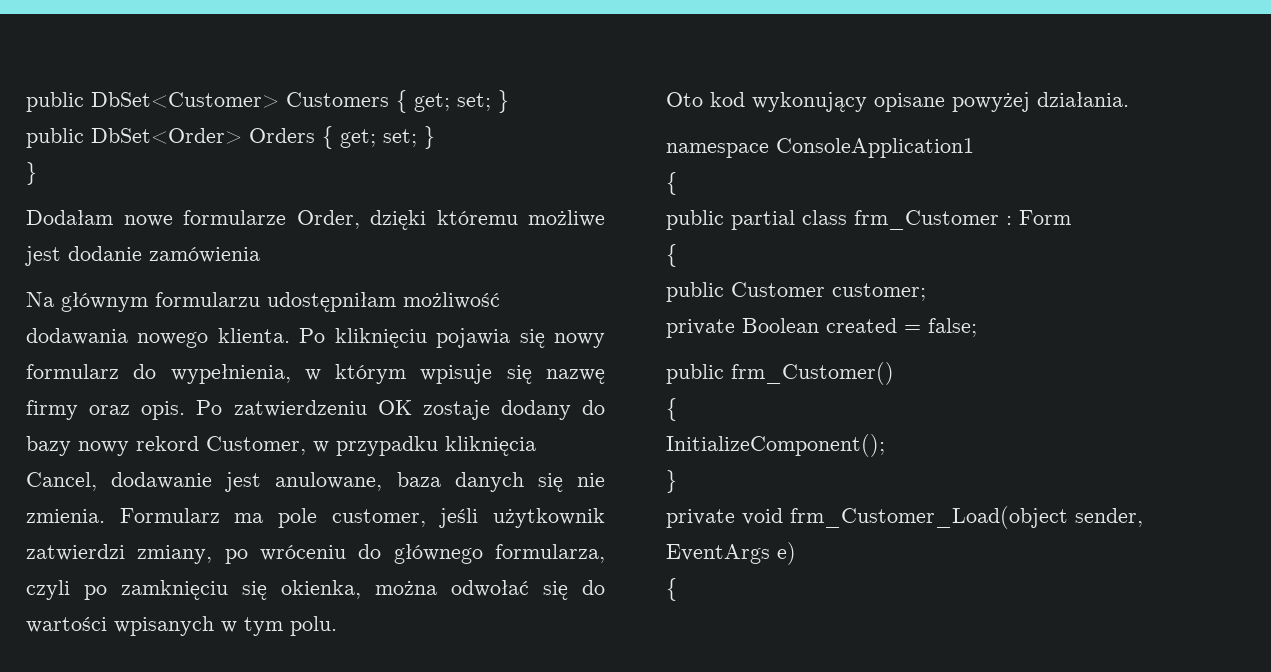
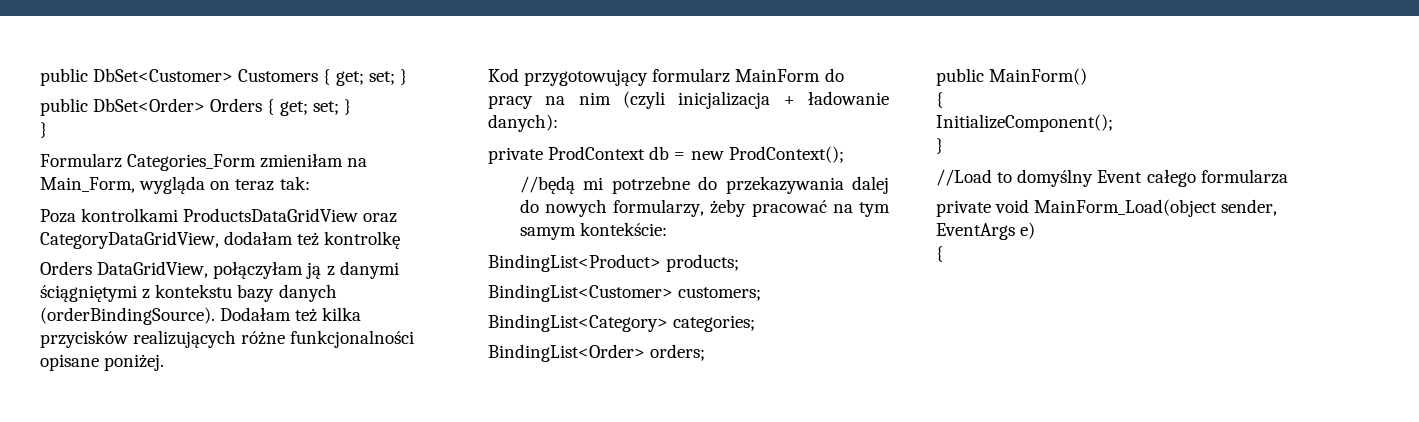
[26,210,605,230] [25,246,260,266] [26,292,500,312] [26,328,606,348] [26,364,605,384] [26,400,605,420] [26,436,536,456] [26,472,605,492] [26,508,605,528] [26,544,605,564] [26,580,605,600] [26,616,337,636] [666,92,1129,112] [666,138,974,158] [666,172,677,195] [666,210,1071,230] [666,244,677,267] [666,282,926,302] [666,318,977,338] [666,362,894,385] [666,398,677,421] [666,434,885,457] [666,470,677,493] Dodałam nowe formularze Order, dzięki któremu możliwe jest dodanie zamówienia // Na głównym formularzu udostępniłam możliwość dodawania nowego klienta. Po kliknięciu pojawia się nowy formularz do wypełnienia, w którym wpisuje się nazwę firmy oraz opis. Po zatwierdzeniu OK zostaje dodany do bazy nowy rekord Customer, w przypadku kliknięcia Cancel, dodawanie jest anulowane, baza danych się nie zmienia. Formularz ma pole customer, jeśli użytkownik zatwierdzi zmiany, po wróceniu do głównego formularza, czyli po zamknięciu się okienka, można odwołać się do wartości wpisanych w tym polu. // Oto kod wykonujący opisane powyżej działania. // namespace ConsoleApplication1 // { // public partial class frm_Customer : Form // { // public Customer customer; // private Boolean created = false; // public frm_Customer() // { // InitializeComponent(); // } -> [40,153,368,171] [40,176,310,194] [40,208,398,223] [40,231,401,249] [40,261,399,279] [40,284,337,302] [40,307,362,325] [40,330,415,348] [40,354,165,371] [488,68,844,86] [488,91,889,109] [488,114,558,132] [488,146,844,164] [519,176,889,194] [519,199,890,217] [519,222,667,240] [488,254,740,272] [488,284,762,302] [488,314,756,332] [488,344,706,362] [936,68,1088,86] [936,92,943,108] [936,114,1113,132] [936,138,943,154] [936,169,1288,187] Formularz Categories_Form zmieniłam na Main_Form, wygląda on teraz tak: // Poza kontrolkami ProductsDataGridView oraz CategoryDataGridView, dodałam też kontrolkę // Orders DataGridView, połączyłam ją z danymi ściągniętymi z kontekstu bazy danych (orderBindingSource). Dodałam też kilka przycisków realizujących różne funkcjonalności opisane poniżej. // Kod przygotowujący formularz MainForm do pracy na nim (czyli inicjalizacja + ładowanie danych): // private ProdContext db = new ProdContext(); // //będą mi potrzebne do przekazywania dalej do nowych formularzy, żeby pracować na tym samym kontekście: // BindingList<Product> products; // BindingList<Customer> customers; // BindingList<Category> categories; // BindingList<Order> orders; // public MainForm() // { // InitializeComponent(); // } // //Load to domyślny Event całego formularza
[790,506,1068,529] frm_Customer_Load(object -> [1034,199,1218,217] MainForm_Load(object

